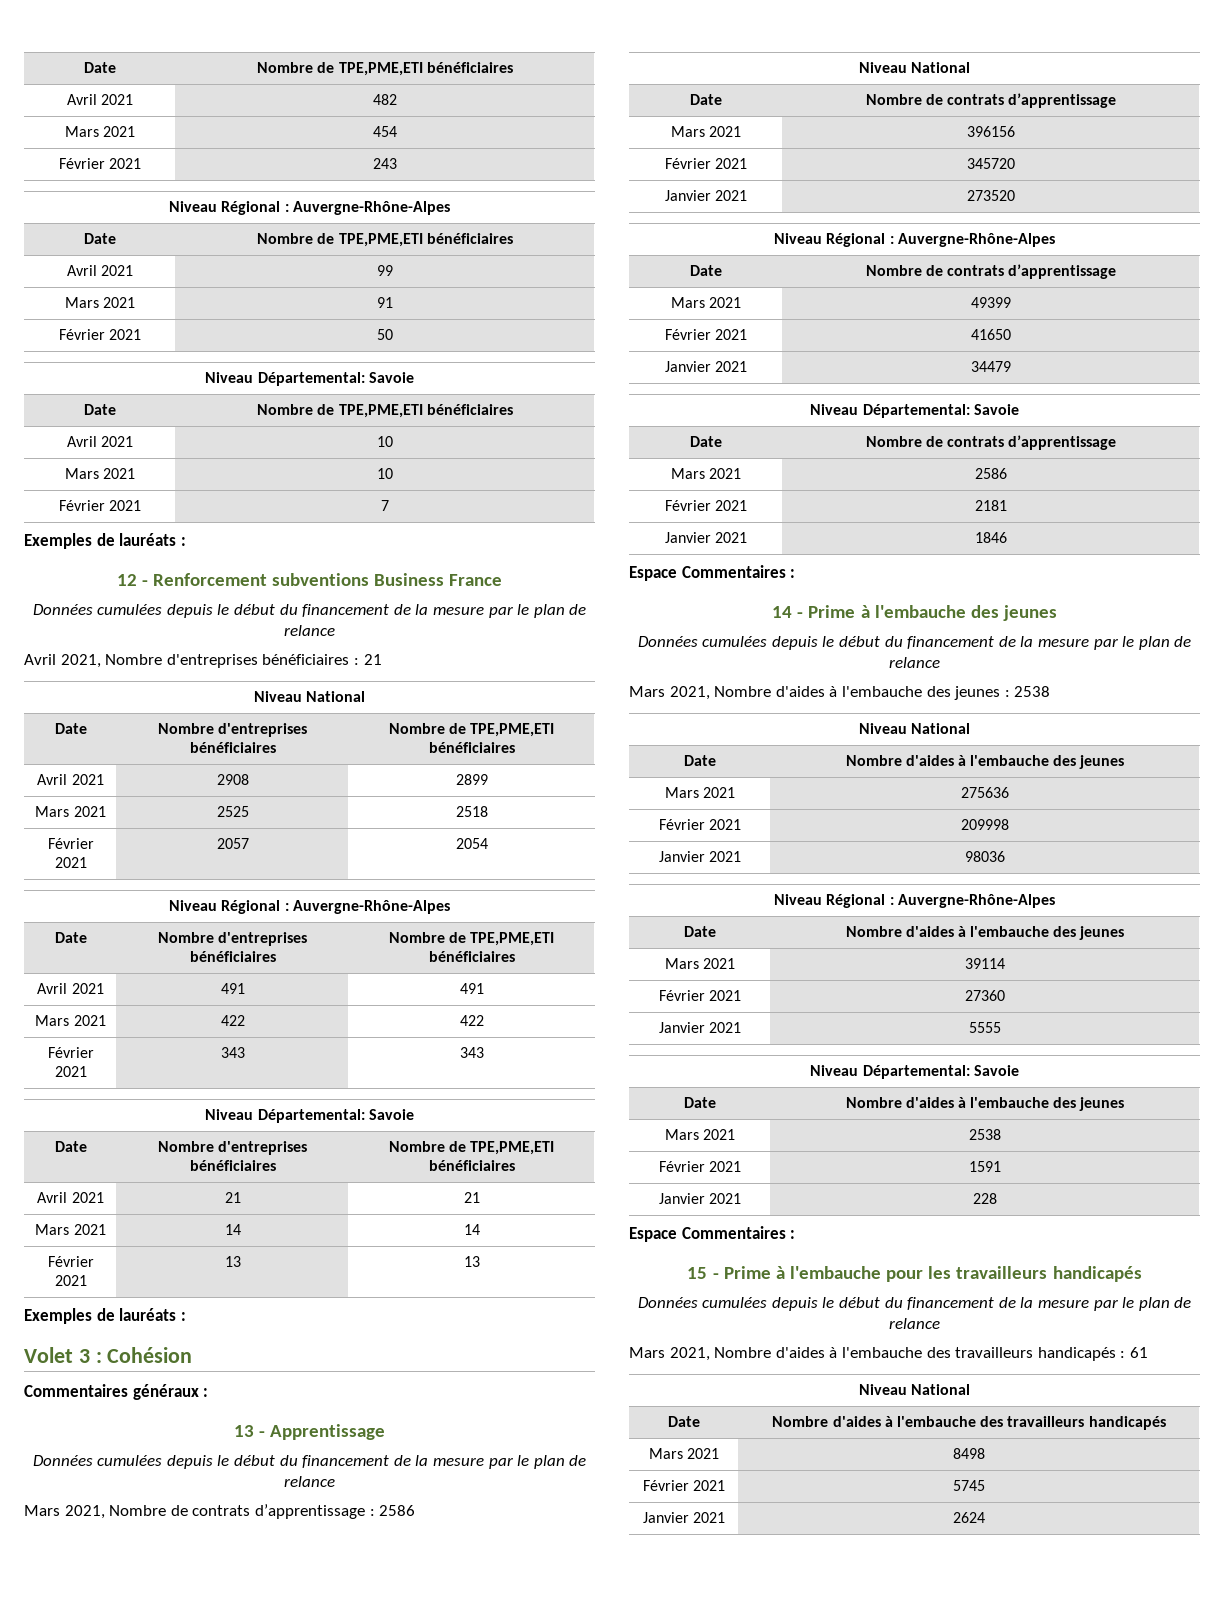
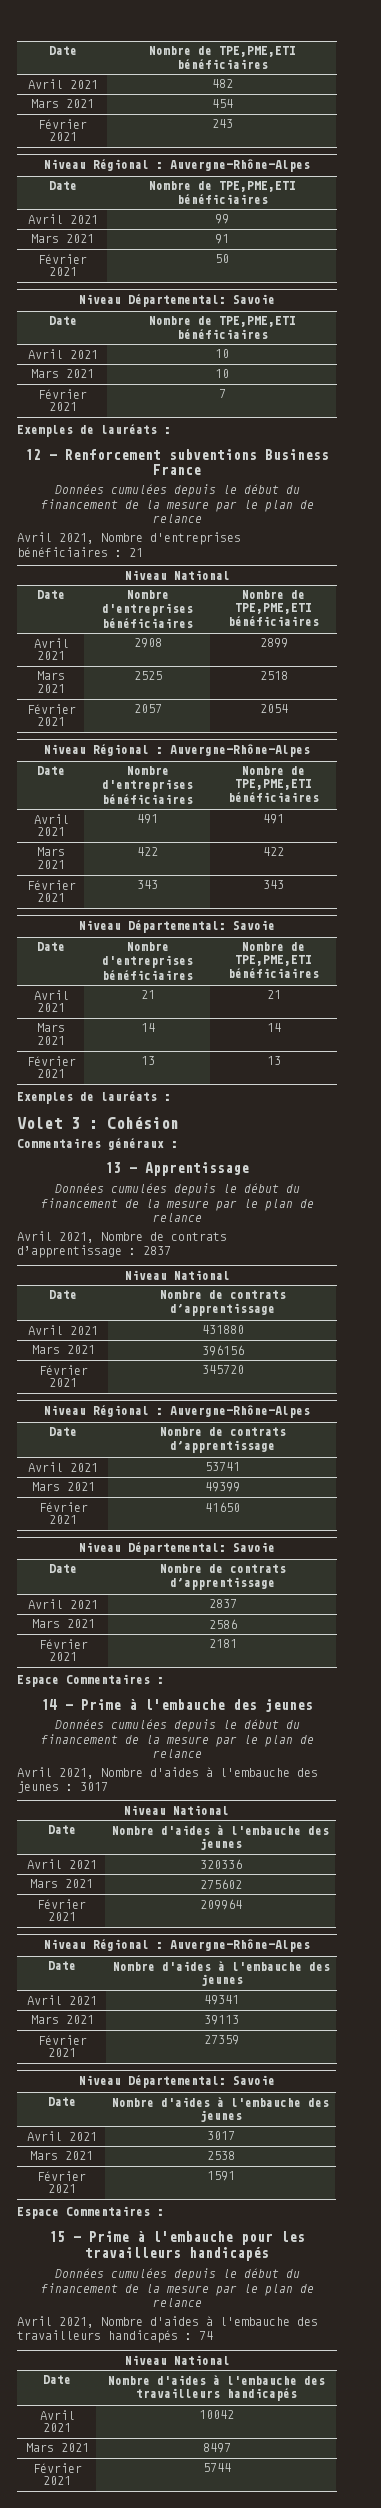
[24,1505,60,1516] Mars -> [17,1231,52,1241] Avril
[379,1505,416,1516] 2586 -> [143,1246,171,1255] 2837
(1117, 100) none -> [27,1325,98,1335] [201,1325,244,1334] // Avril 2021 | 431880
[664,190,748,201] [967,190,1015,201] // Janvier 2021 | 273520 -> (244, 1369) none
(1117, 271) none -> [27,1462,98,1472] [205,1462,241,1471] // Avril 2021 | 53741
[664,361,748,372] [971,361,1011,372] // Janvier 2021 | 34479 -> (241, 1507) none
(1117, 442) none -> [27,1599,98,1609] [208,1599,237,1608] // Avril 2021 | 2837
[664,532,748,543] [975,532,1007,543] // Janvier 2021 | 1846 -> (237, 1643) none
[629,686,665,697] Mars -> [17,1767,52,1777] Avril
[1014,686,1051,697] 2538 -> [80,1782,108,1791] 3017
[664,787,736,798] [961,787,1009,798] [658,819,742,830] [961,819,1009,830] [658,851,742,862] [965,851,1005,862] // Mars 2021 | 275636 // Février 2021 | 209998 // Janvier 2021 | 98036 -> [26,1859,97,1869] [199,1859,242,1869] [29,1879,93,1888] [199,1879,242,1889] [37,1899,86,1909] [47,1912,76,1921] [199,1899,242,1910] // Avril 2021 | 320336 // Mars 2021 | 275602 // Février 2021 | 209964
[664,958,736,969] [965,958,1005,969] [658,990,742,1001] [965,990,1005,1001] [658,1022,742,1033] [969,1022,1001,1033] // Mars 2021 | 39114 // Février 2021 | 27360 // Janvier 2021 | 5555 -> [26,1995,97,2005] [204,1995,240,2005] [30,2015,94,2024] [204,2015,240,2025] [37,2035,87,2045] [48,2048,76,2057] [204,2035,240,2045] // Avril 2021 | 49341 // Mars 2021 | 39113 // Février 2021 | 27359
(1125, 1104) none -> [26,2131,97,2141] [206,2131,235,2140] // Avril 2021 | 3017
[658,1193,742,1204] [973,1193,997,1204] // Janvier 2021 | 228 -> (235, 2176) none
[629,1347,665,1358] Mars -> [17,2316,52,2326] Avril
[1129,1347,1148,1358] 61 -> [199,2331,213,2340] 74
[648,1448,720,1459] [953,1448,985,1459] [642,1480,726,1491] [953,1480,985,1491] [642,1512,726,1523] [953,1512,985,1523] // Mars 2021 | 8498 // Février 2021 | 5745 // Janvier 2021 | 2624 -> [39,2410,75,2420] [43,2423,71,2432] [199,2410,235,2419] [25,2443,89,2452] [202,2443,231,2453] [32,2463,82,2473] [43,2476,71,2485] [202,2463,231,2472] // Avril 2021 | 10042 // Mars 2021 | 8497 // Février 2021 | 5744

